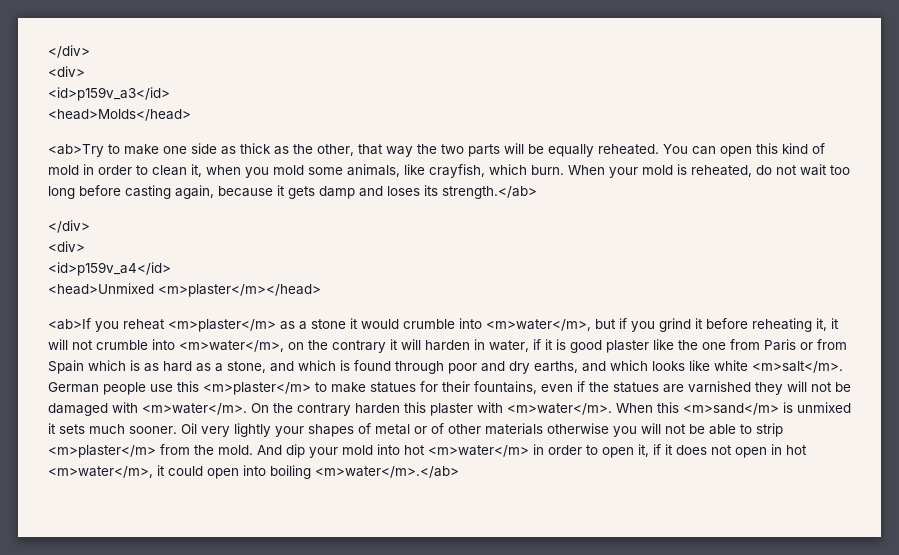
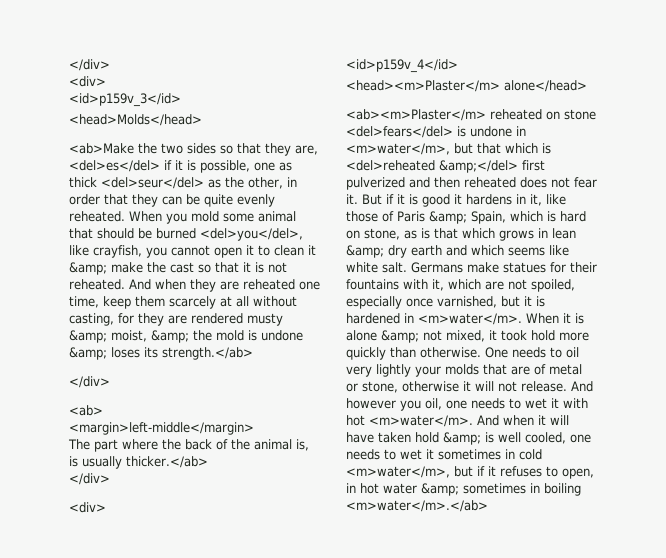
[48,45,90,58] [48,66,85,77] [48,87,170,101] </div> // <div> // <id>p159v_a3</id> -> [69,59,110,71] [69,76,106,87] [69,93,181,107] </div> // <div> // <id>p159v_3</id>
[48,143,217,157] <ab>Try to make one side -> [69,143,318,156] [69,160,275,173] <ab>Make the two sides so that they are, <del>es</del> if it is possible, one
(271, 148) none -> [101,177,204,189] <del>seur</del>
[358,143,825,157] [48,164,850,178] [48,185,537,199] [48,220,90,233] [48,241,85,252] [48,262,171,276] [48,283,321,297] [48,318,839,332] [48,339,847,353] [48,360,843,374] [48,381,851,395] [48,402,851,416] [48,423,783,437] [48,444,807,458] [48,465,266,479] that way the two parts will be equally reheated. You can open this kind of mold in order to clean it, when you mold some animals, like crayfish, which burn. When your mold is reheated, do not wait too long before casting again, because it gets damp and loses its strength.</ab> // </div> // <div> // <id>p159v_a4</id> // <head>Unmixed <m>plaster</m></head> // <ab>If you reheat <m>plaster</m> as a stone it would crumble into <m>water</m>, but if you grind it before reheating it, it will not crumble into <m>water</m>, on the contrary it will harden in water, if it is good plaster like the one from Paris or from Spain which is as hard as a stone, and which is found through poor and dry earths, and which looks like white <m>salt</m>. German people use this <m>plaster</m> to make statues for their fountains, even if the statues are varnished they will not be damaged with <m>water</m>. On the contrary harden this plaster with <m>water</m>. When this <m>sand</m> is unmixed it sets much sooner. Oil very lightly your shapes of metal or of other materials otherwise you will not be able to strip <m>plaster</m> from the mold. And dip your mold into hot <m>water</m> in order to open it, if it does not open in hot <m>water</m>, it could open into -> [287,177,297,187] [69,194,275,207] [69,211,296,224] [69,228,303,241] [69,245,316,258] [69,262,287,275] [69,279,320,292] [69,296,297,309] [69,313,283,326] [69,330,303,343] [69,347,253,360] [69,376,110,388] [69,405,103,416] [69,422,254,435] [68,439,309,452] [69,456,208,469] [69,473,110,485] [69,502,106,513] [346,59,458,73] [346,80,587,92] [346,109,596,121] [346,126,526,138] [346,143,551,155] [346,160,545,173] [346,177,597,190] [346,194,566,207] [346,211,586,224] [346,228,576,241] [346,245,569,258] [346,262,597,273] [346,279,575,292] [346,296,545,309] [346,313,584,325] [346,330,589,343] [346,347,579,360] [346,364,582,377] [346,381,593,393] [346,398,588,411] [346,415,569,427] [346,432,591,445] [346,449,542,460] [346,466,594,479] [346,483,540,496] in order that they can be quite evenly reheated. When you mold some animal that should be burned <del>you</del>, like crayfish, you cannot open it to clean it &amp; make the cast so that it is not reheated. And when they are reheated one time, keep them scarcely at all without casting, for they are rendered musty &amp; moist, &amp; the mold is undone &amp; loses its strength.</ab> // </div> // <ab> // <margin>left-middle</margin> // The part where the back of the animal is, is usually thicker.</ab> // </div> // <div> // <id>p159v_4</id> // <head><m>Plaster</m> alone</head> // <ab><m>Plaster</m> reheated on stone <del>fears</del> is undone in <m>water</m>, but that which is <del>reheated &amp;</del> first pulverized and then reheated does not fear it. But if it is good it hardens in it, like those of Paris &amp; Spain, which is hard on stone, as is that which grows in lean &amp; dry earth and which seems like white salt. Germans make statues for their fountains with it, which are not spoiled, especially once varnished, but it is hardened in <m>water</m>. When it is alone &amp; not mixed, it took hold more quickly than otherwise. One needs to oil very lightly your molds that are of metal or stone, otherwise it will not release. And however you oil, one needs to wet it with hot <m>water</m>. And when it will have taken hold &amp; is well cooled, one needs to wet it sometimes in cold <m>water</m>, but if it refuses to open, in hot water &amp; sometimes in

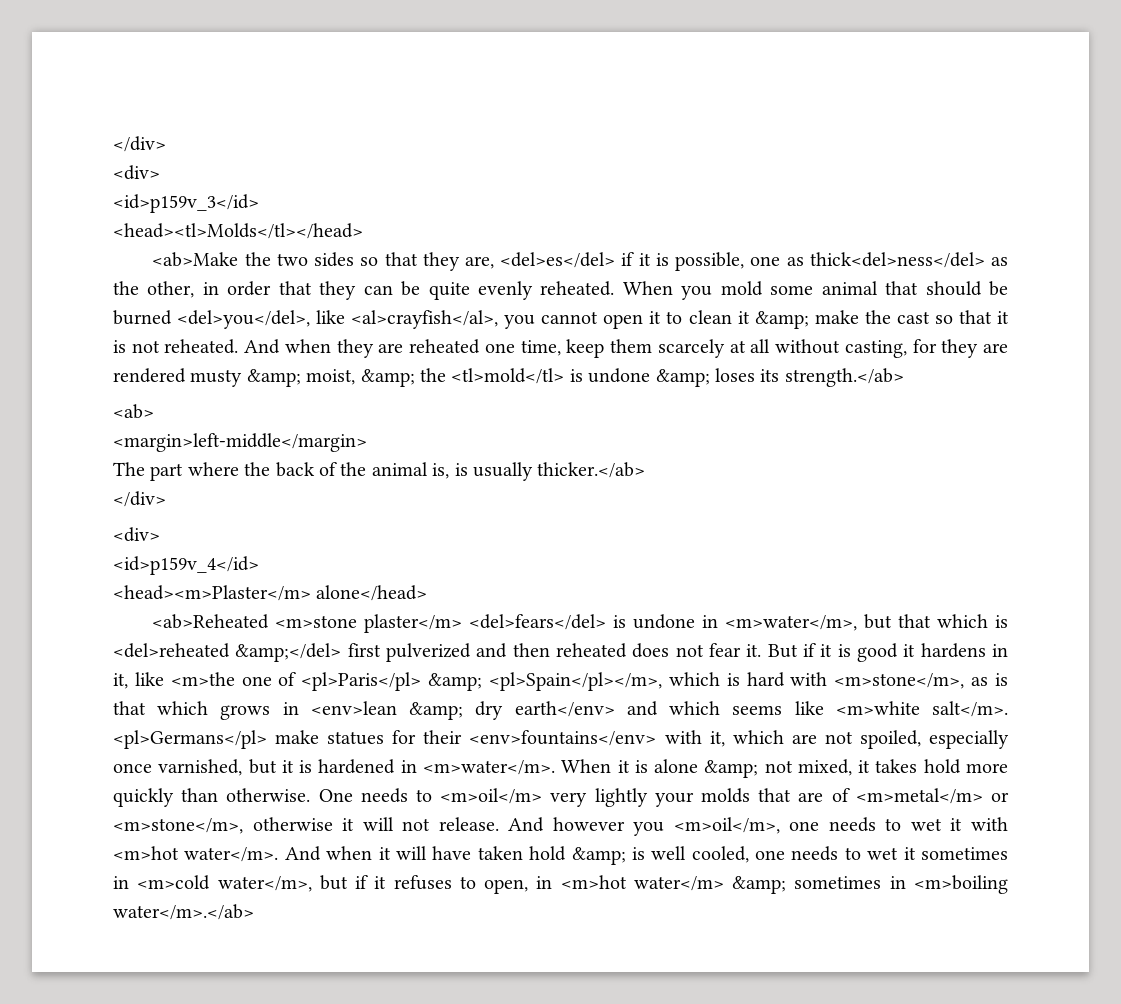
[69,114,202,126] <head>Molds</head> -> [113,223,363,239] <head><tl>Molds</tl></head>
[69,177,204,189] thick <del>seur</del> -> [809,252,985,268] thick<del>ness</del>
[93,245,142,258] crayfish, -> [351,310,499,329] <al>crayfish</al>,
[216,330,244,341] mold -> [451,368,565,384] <tl>mold</tl>
[69,376,110,388] // </div> -> (904, 377) none
[346,109,596,121] <ab><m>Plaster</m> reheated on stone -> [152,614,463,633] <ab>Reheated <m>stone plaster</m>
[346,211,506,224] those of Paris &amp; Spain, -> [170,672,662,691] <m>the one of <pl>Paris</pl> &amp; <pl>Spain</pl></m>,
[346,228,400,240] on stone, -> [790,672,965,689] with <m>stone</m>,
[552,228,576,239] lean -> [310,701,397,715] <env>lean
[411,245,442,256] earth -> [514,701,615,717] earth</env>
[346,262,463,273] white salt. Germans -> [835,701,1009,717] [113,730,267,749] <m>white salt</m>. <pl>Germans</pl>
[346,279,399,290] fountains -> [469,730,657,746] <env>fountains</env>
[501,330,527,341] took -> [875,759,918,773] takes
[566,347,579,358] oil -> [440,788,543,804] <m>oil</m>
[549,364,582,375] [346,381,398,393] metal or stone, -> [855,788,1010,804] [113,818,243,834] <m>metal</m> or <m>stone</m>,
[425,398,442,410] oil, -> [673,817,780,834] <m>oil</m>,
[346,415,473,427] hot <m>water</m>. -> [113,846,279,862] <m>hot water</m>.
[519,449,542,460] [346,466,450,478] cold <m>water</m>, -> [137,875,312,892] <m>cold water</m>,
[360,483,417,494] hot water -> [560,875,724,891] <m>hot water</m>
[544,483,581,496] [346,500,488,512] boiling <m>water</m>.</ab> -> [913,875,1008,894] [113,904,254,920] <m>boiling water</m>.</ab>

